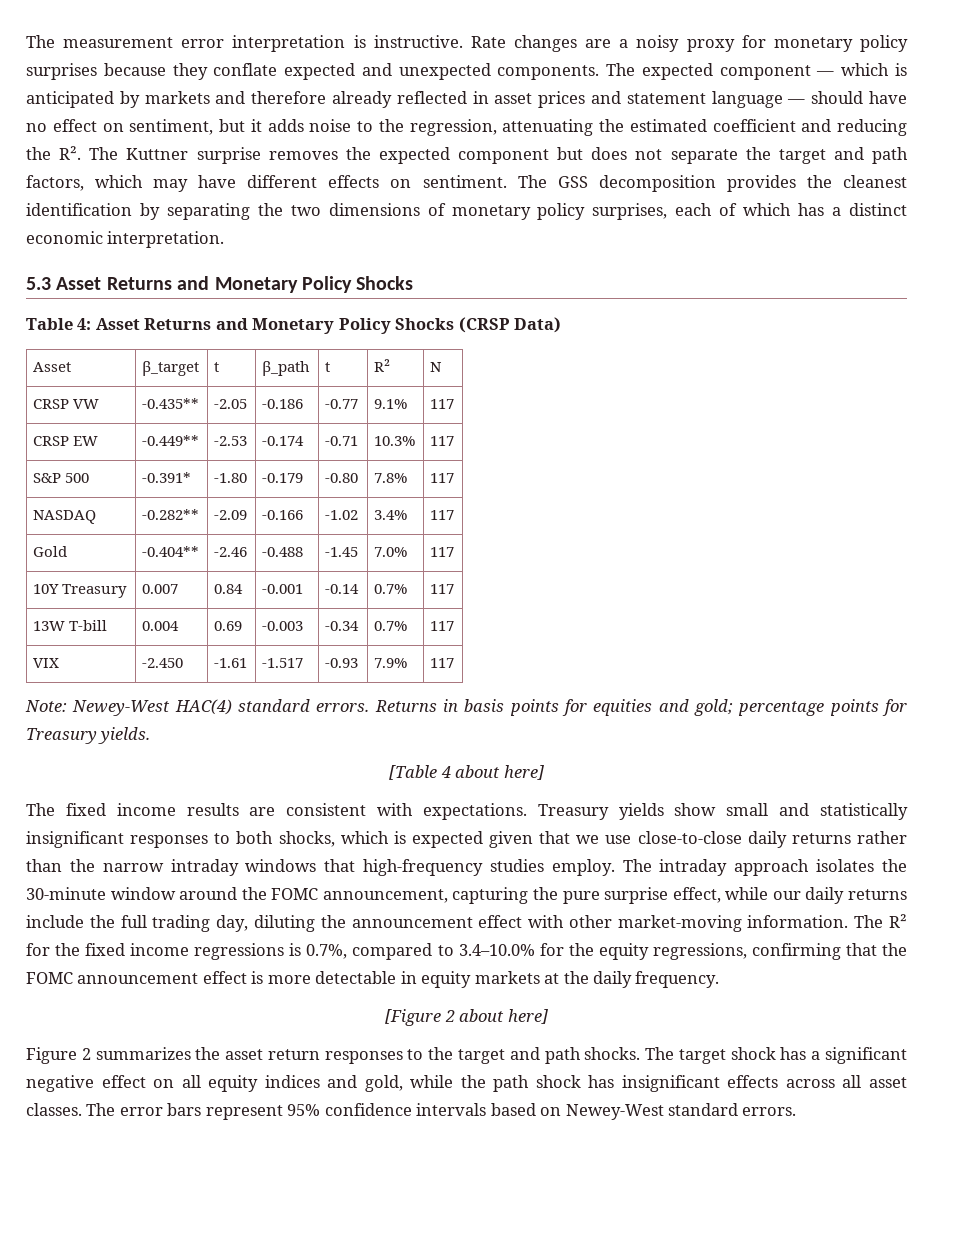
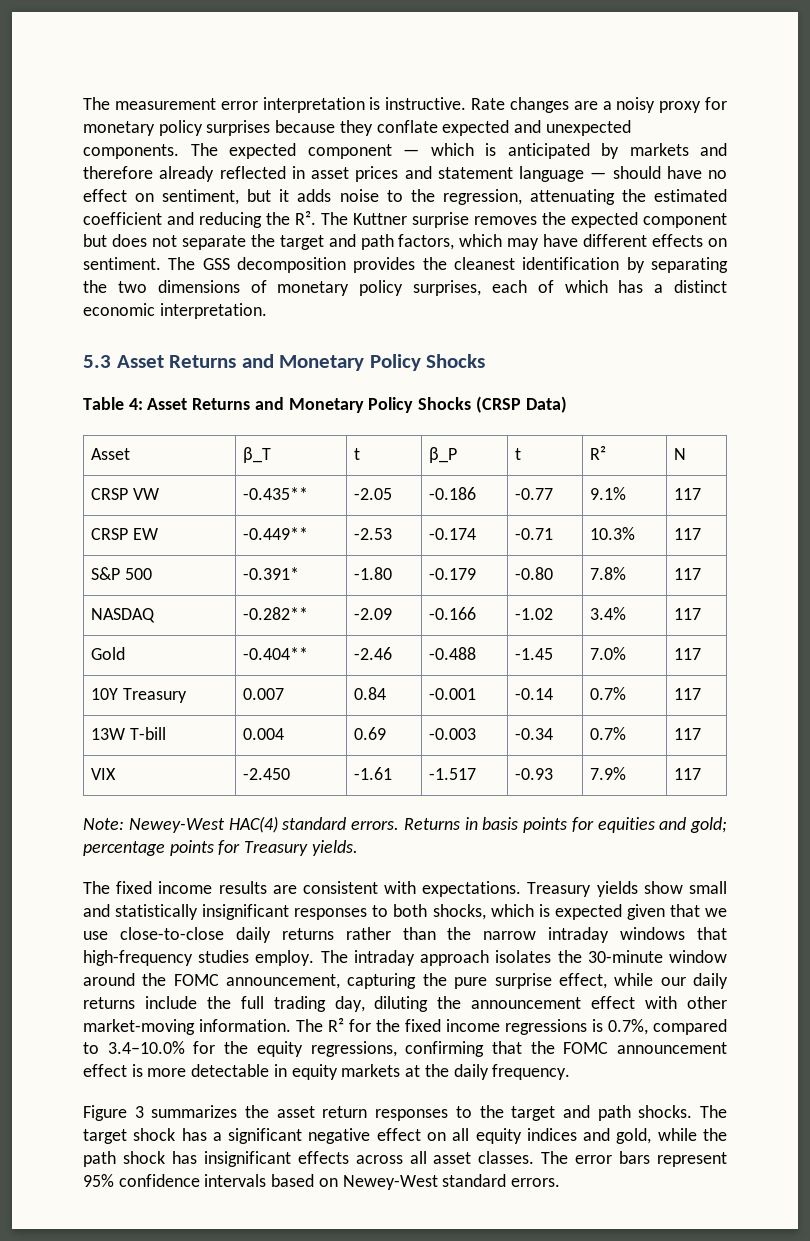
[142,361,200,376] [214,362,220,372] [262,361,311,376] β_target | t | β_path -> [243,447,272,463] [354,448,361,460] [429,447,458,463] β_T | t | β_P
[389,765,544,780] // [Table 4 about here] -> (358, 848) none
[385,1009,548,1026] // [Figure 2 about here] -> (571, 1072) none
[81,1048,91,1060] 2 -> [134,1106,144,1118] 3

